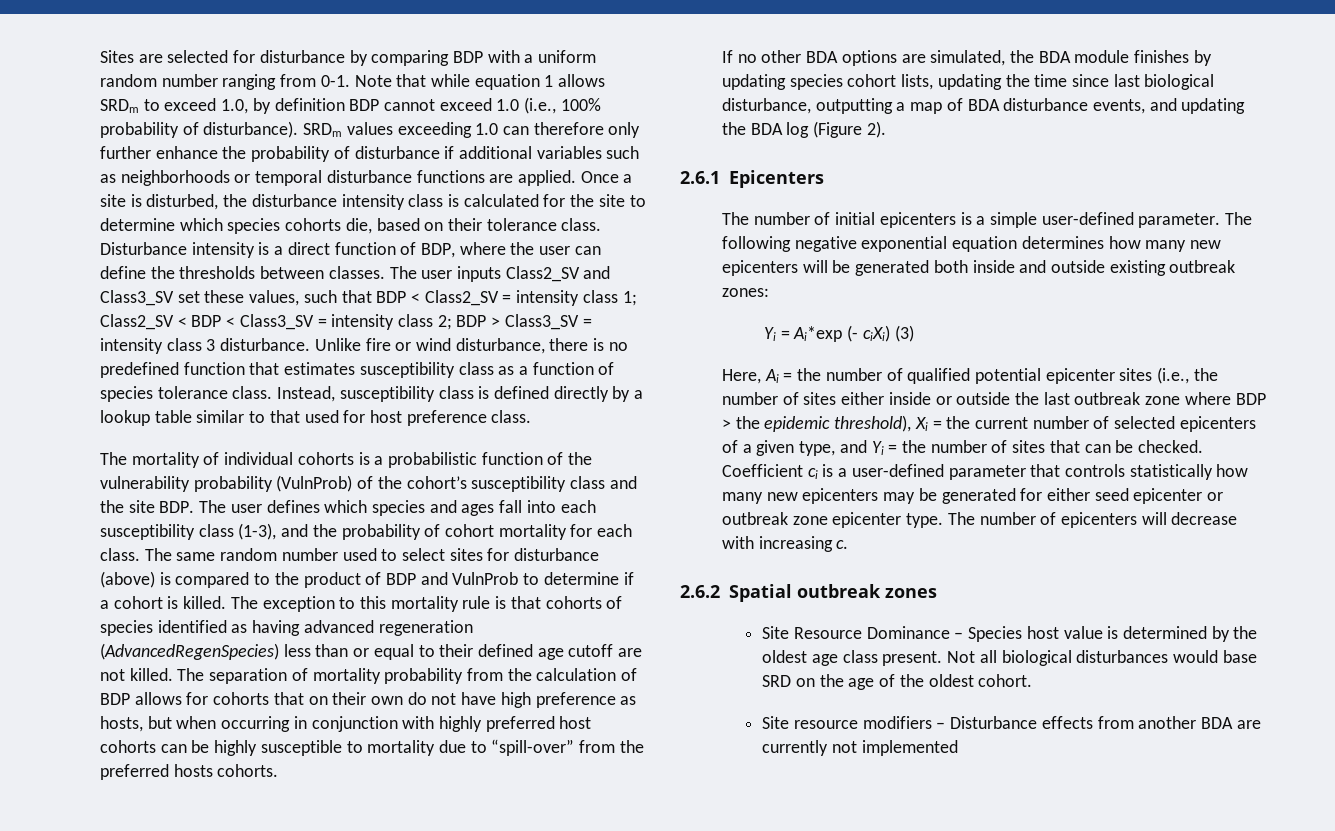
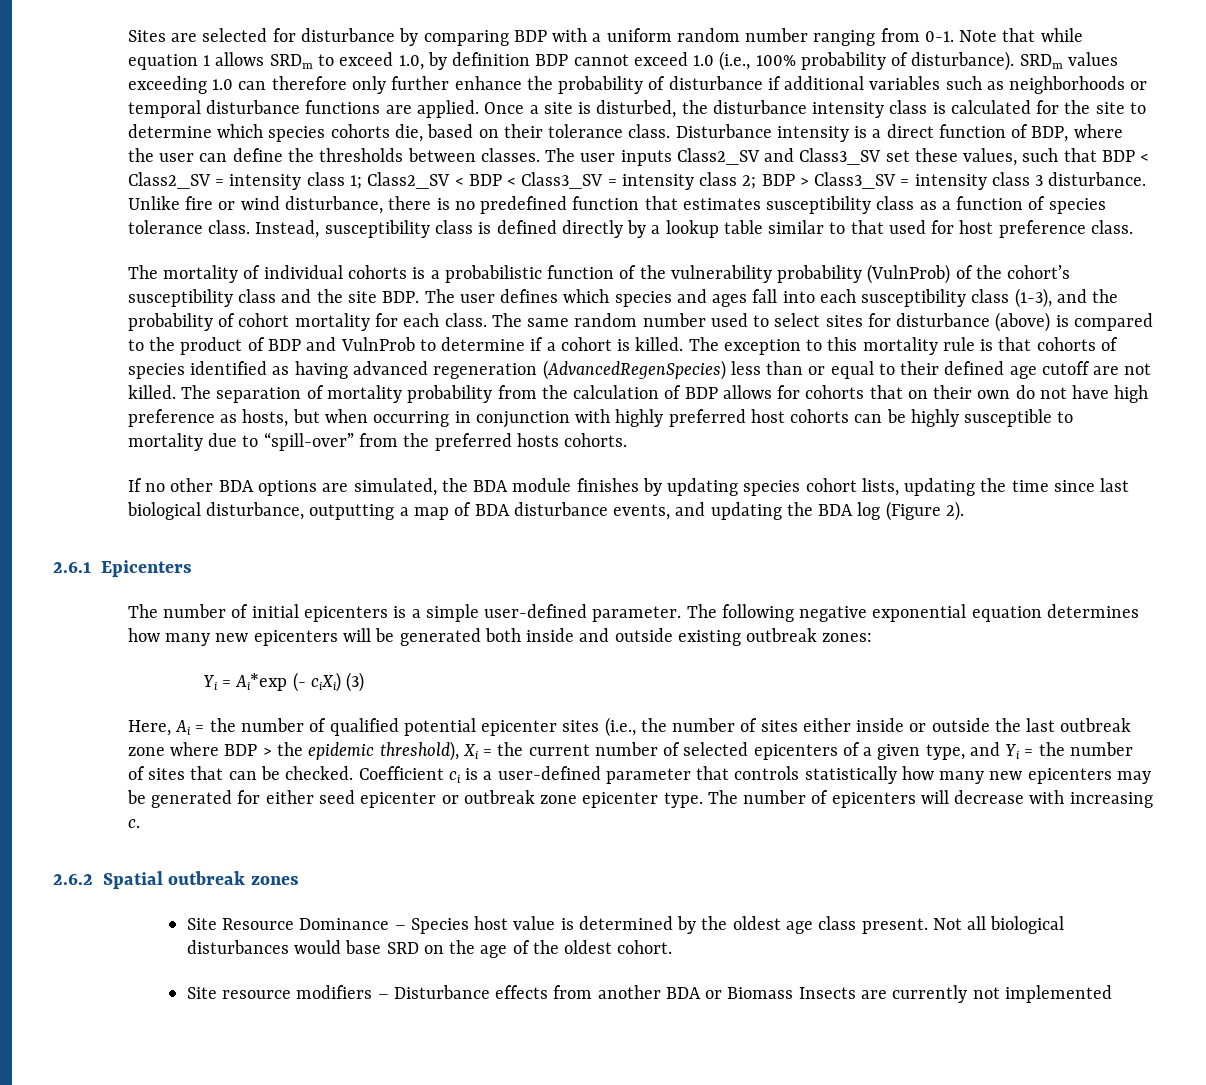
(1233, 723) none -> [705,987,856,999] or Biomass Insects

